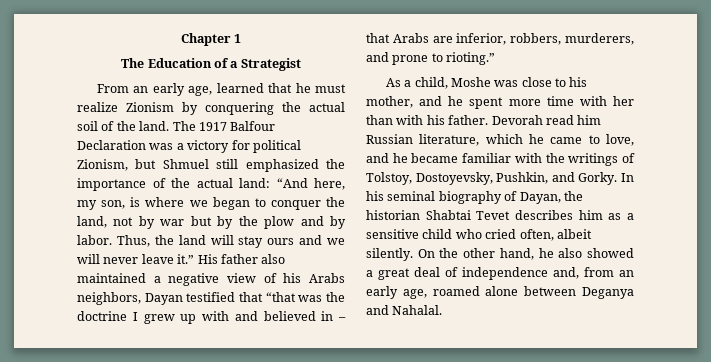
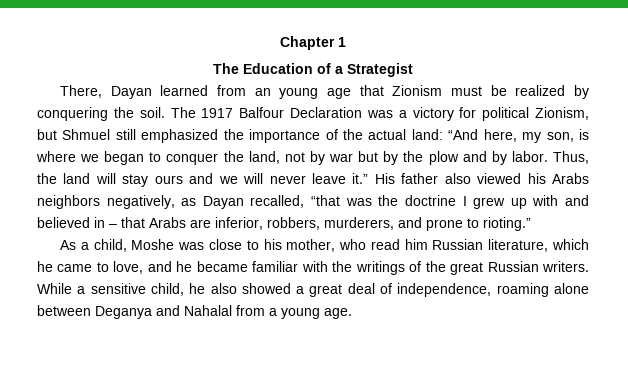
[96,83,346,96] [77,102,345,115] [77,121,170,131] From an early age, learned that he must realize Zionism by conquering the actual soil of the land. -> [60,85,590,99] [37,107,165,121] There, Dayan learned from an young age that Zionism must be realized by conquering the soil.
[77,273,345,286] [77,292,263,305] maintained a negative view of his Arabs neighbors, Dayan testified that -> [477,173,589,184] [37,195,305,209] viewed his Arabs neighbors negatively, as Dayan recalled,
[419,96,634,109] [366,115,543,125] and he spent more time with her than with his father. Devorah -> [339,239,367,250] who
[366,172,634,185] [366,191,583,204] [366,210,634,220] [366,229,592,241] [366,248,534,261] Tolstoy, Dostoyevsky, Pushkin, and Gorky. In his seminal biography of Dayan, the historian Shabtai Tevet describes him as a sensitive child who cried often, albeit silently. On the other hand, -> [425,261,589,275] [37,283,184,296] the great Russian writers. While a sensitive child,
[462,267,634,280] [366,286,634,299] [366,305,443,315] independence and, from an early age, roamed alone between Deganya and Nahalal. -> [397,283,590,297] [37,305,352,319] independence, roaming alone between Deganya and Nahalal from a young age.

